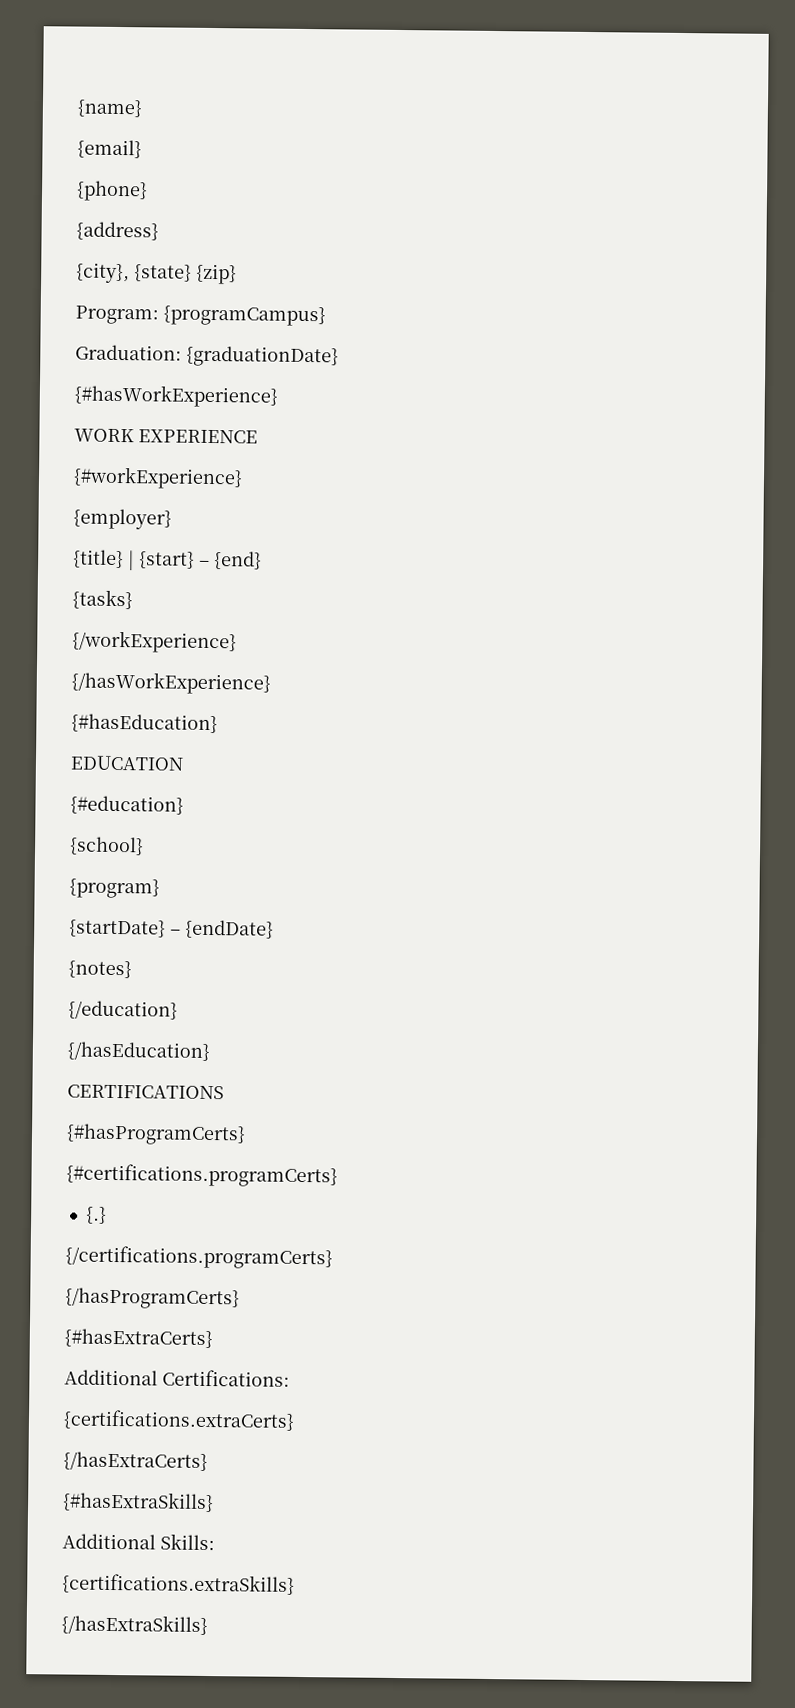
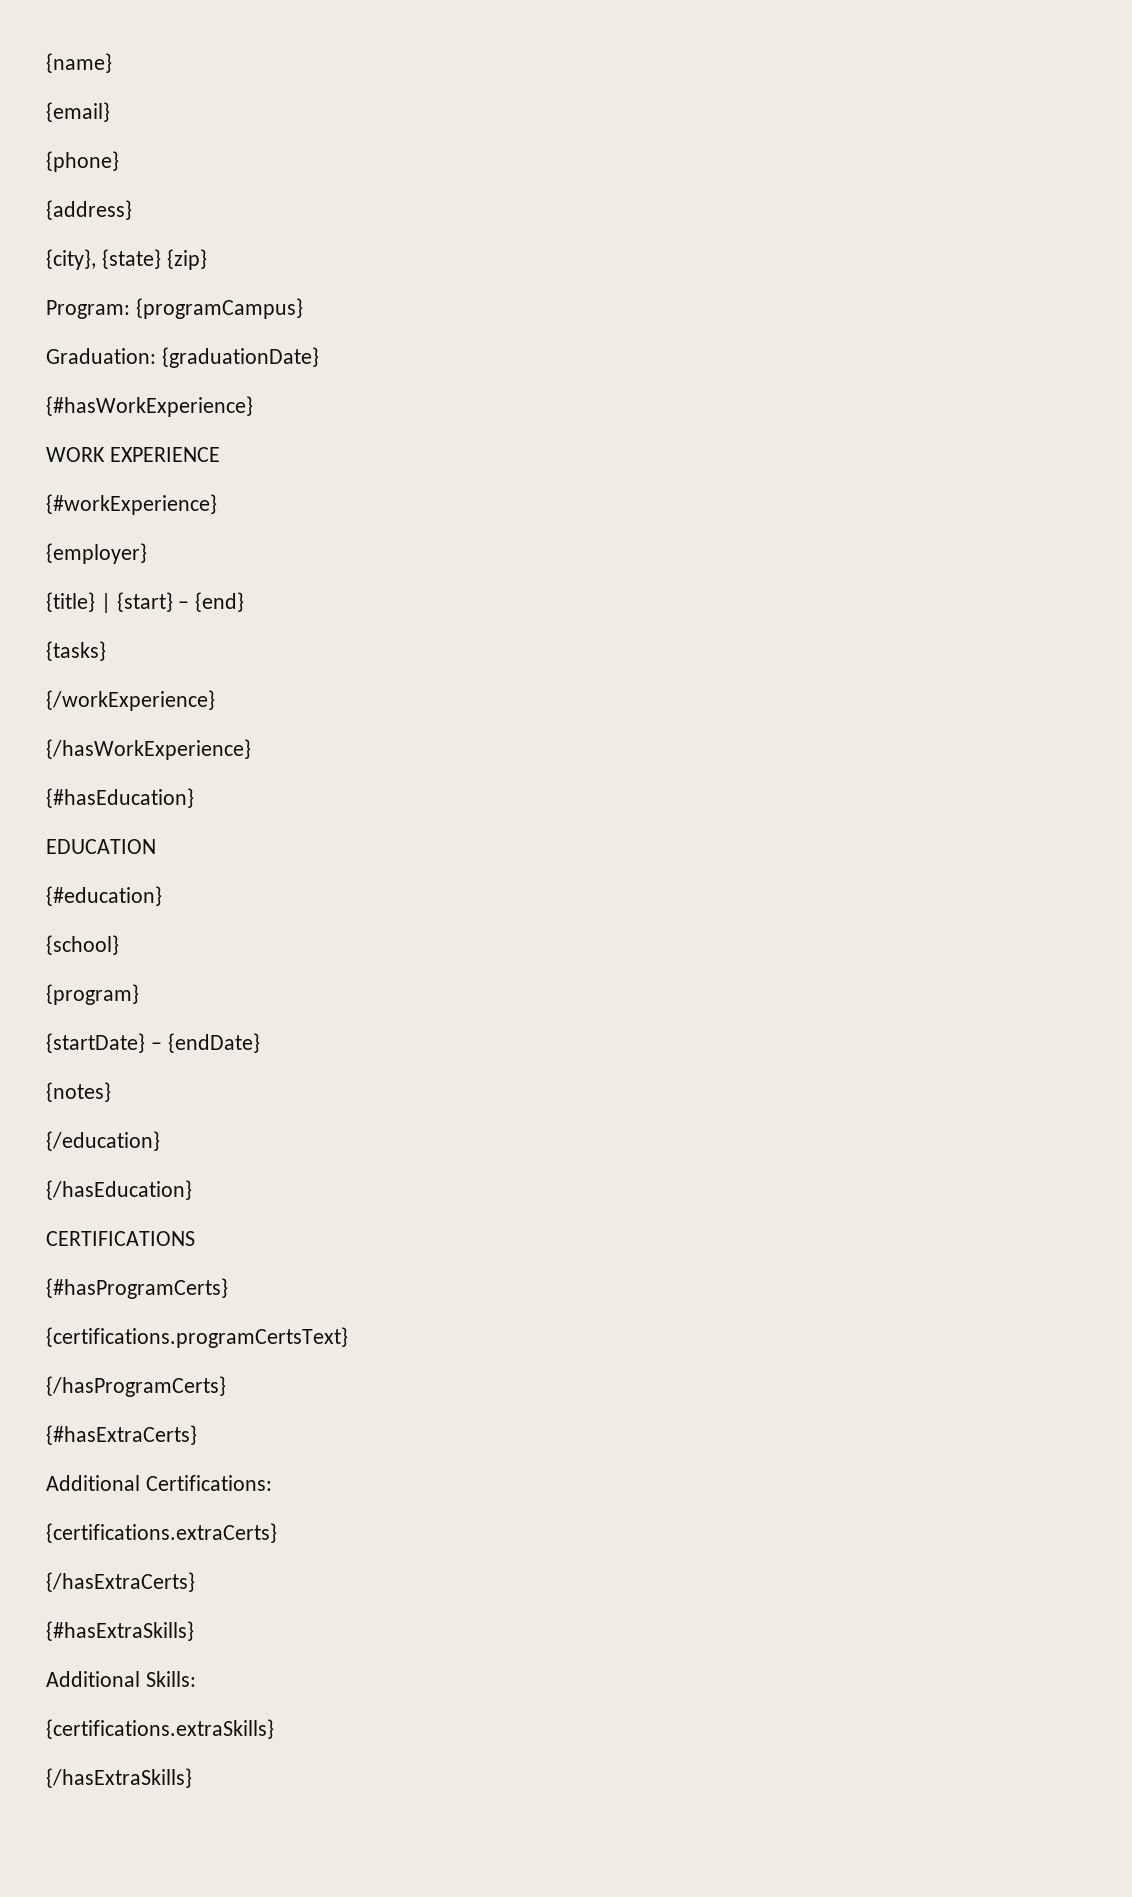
[66,1163,338,1188] [85,1206,107,1224] [65,1245,333,1270] {#certifications.programCerts} // {.} // {/certifications.programCerts} -> [46,1327,348,1348] {certifications.programCertsText}

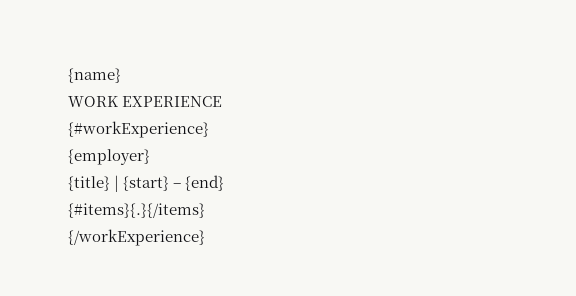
[46,102,110,122] [46,151,119,172] [46,200,132,220] [46,249,207,270] [46,298,303,319] [46,347,319,368] [46,396,253,417] // {email} // {phone} // {address} // {city}, {state} {zip} // Program: {programCampus} // Graduation: {graduationDate} // {#hasWorkExperience} -> (121, 75) none
[46,641,106,661] {tasks} -> [68,203,205,218] {#items}{.}{/items}
[46,739,251,760] [46,788,194,808] [46,839,156,854] [46,886,162,906] [46,935,119,955] [46,984,139,1005] [46,1033,260,1053] [46,1082,111,1102] [46,1131,160,1151] [46,1180,192,1200] [46,1231,195,1246] [46,1278,228,1299] [46,1327,348,1348] [46,1376,226,1397] [46,1425,197,1445] [46,1475,272,1491] [46,1523,277,1543] [46,1572,195,1592] [46,1621,194,1641] [46,1671,196,1687] [46,1719,274,1739] [46,1768,192,1788] // {/hasWorkExperience} // {#hasEducation} // EDUCATION // {#education} // {school} // {program} // {startDate} – {endDate} // {notes} // {/education} // {/hasEducation} // CERTIFICATIONS // {#hasProgramCerts} // {certifications.programCertsText} // {/hasProgramCerts} // {#hasExtraCerts} // Additional Certifications: // {certifications.extraCerts} // {/hasExtraCerts} // {#hasExtraSkills} // Additional Skills: // {certifications.extraSkills} // {/hasExtraSkills} -> (205, 237) none

